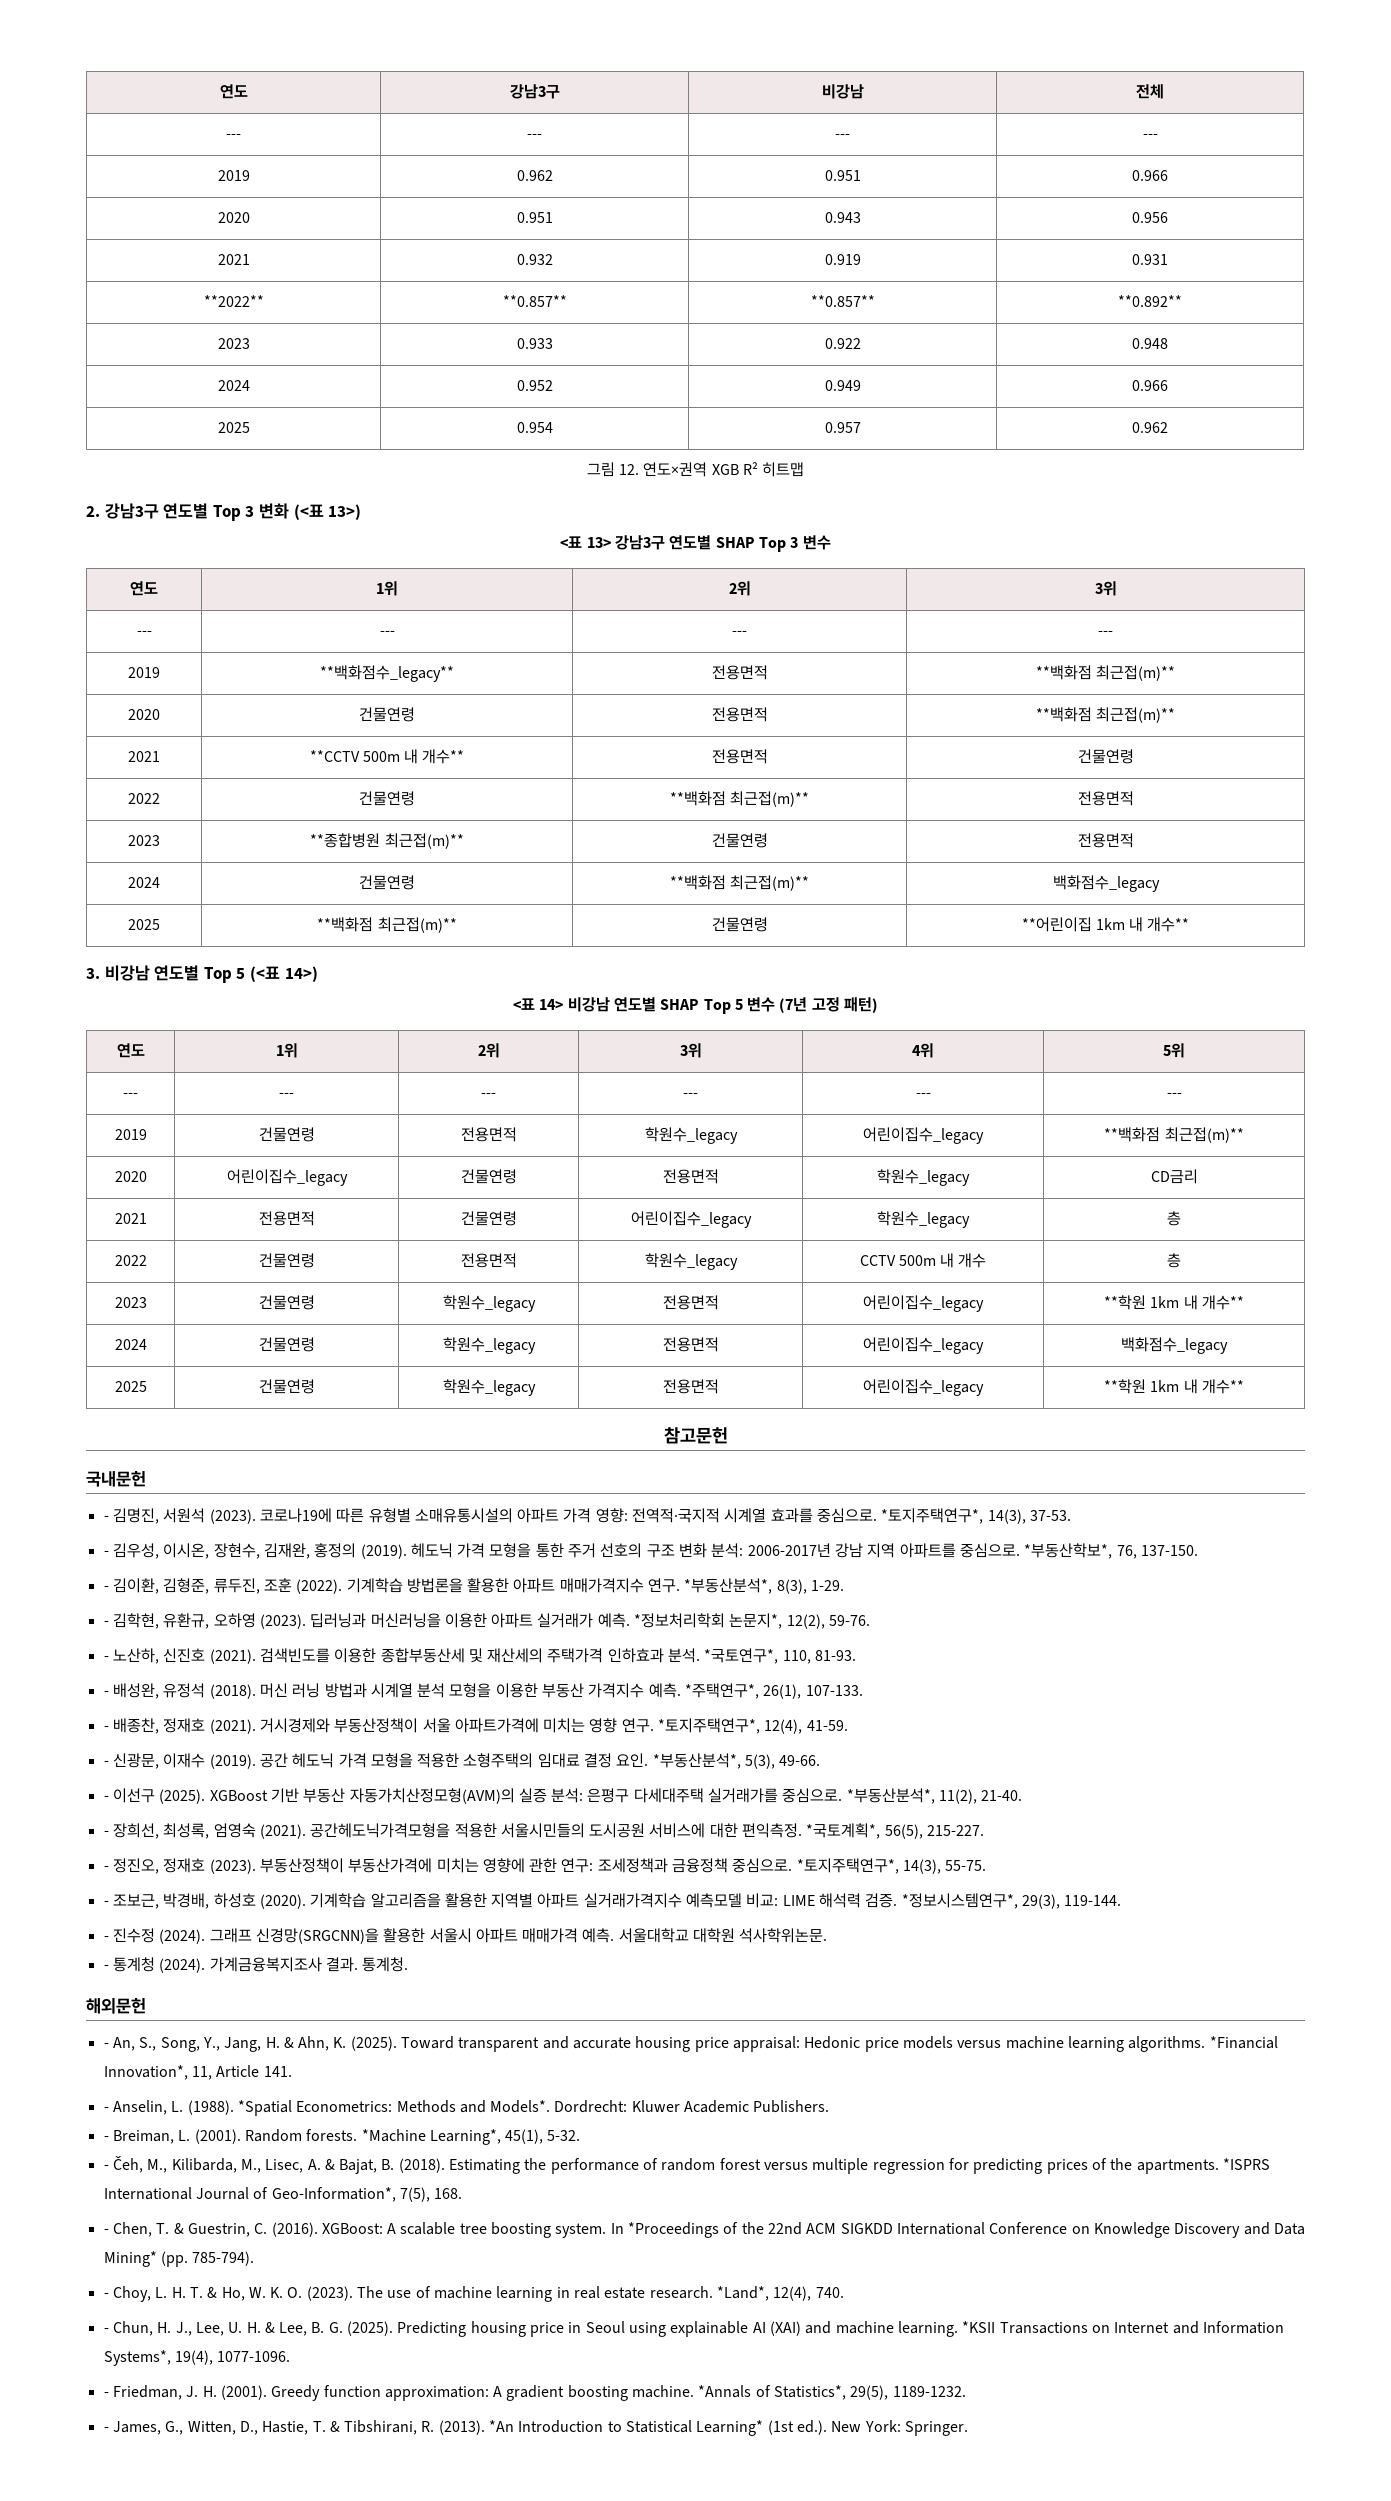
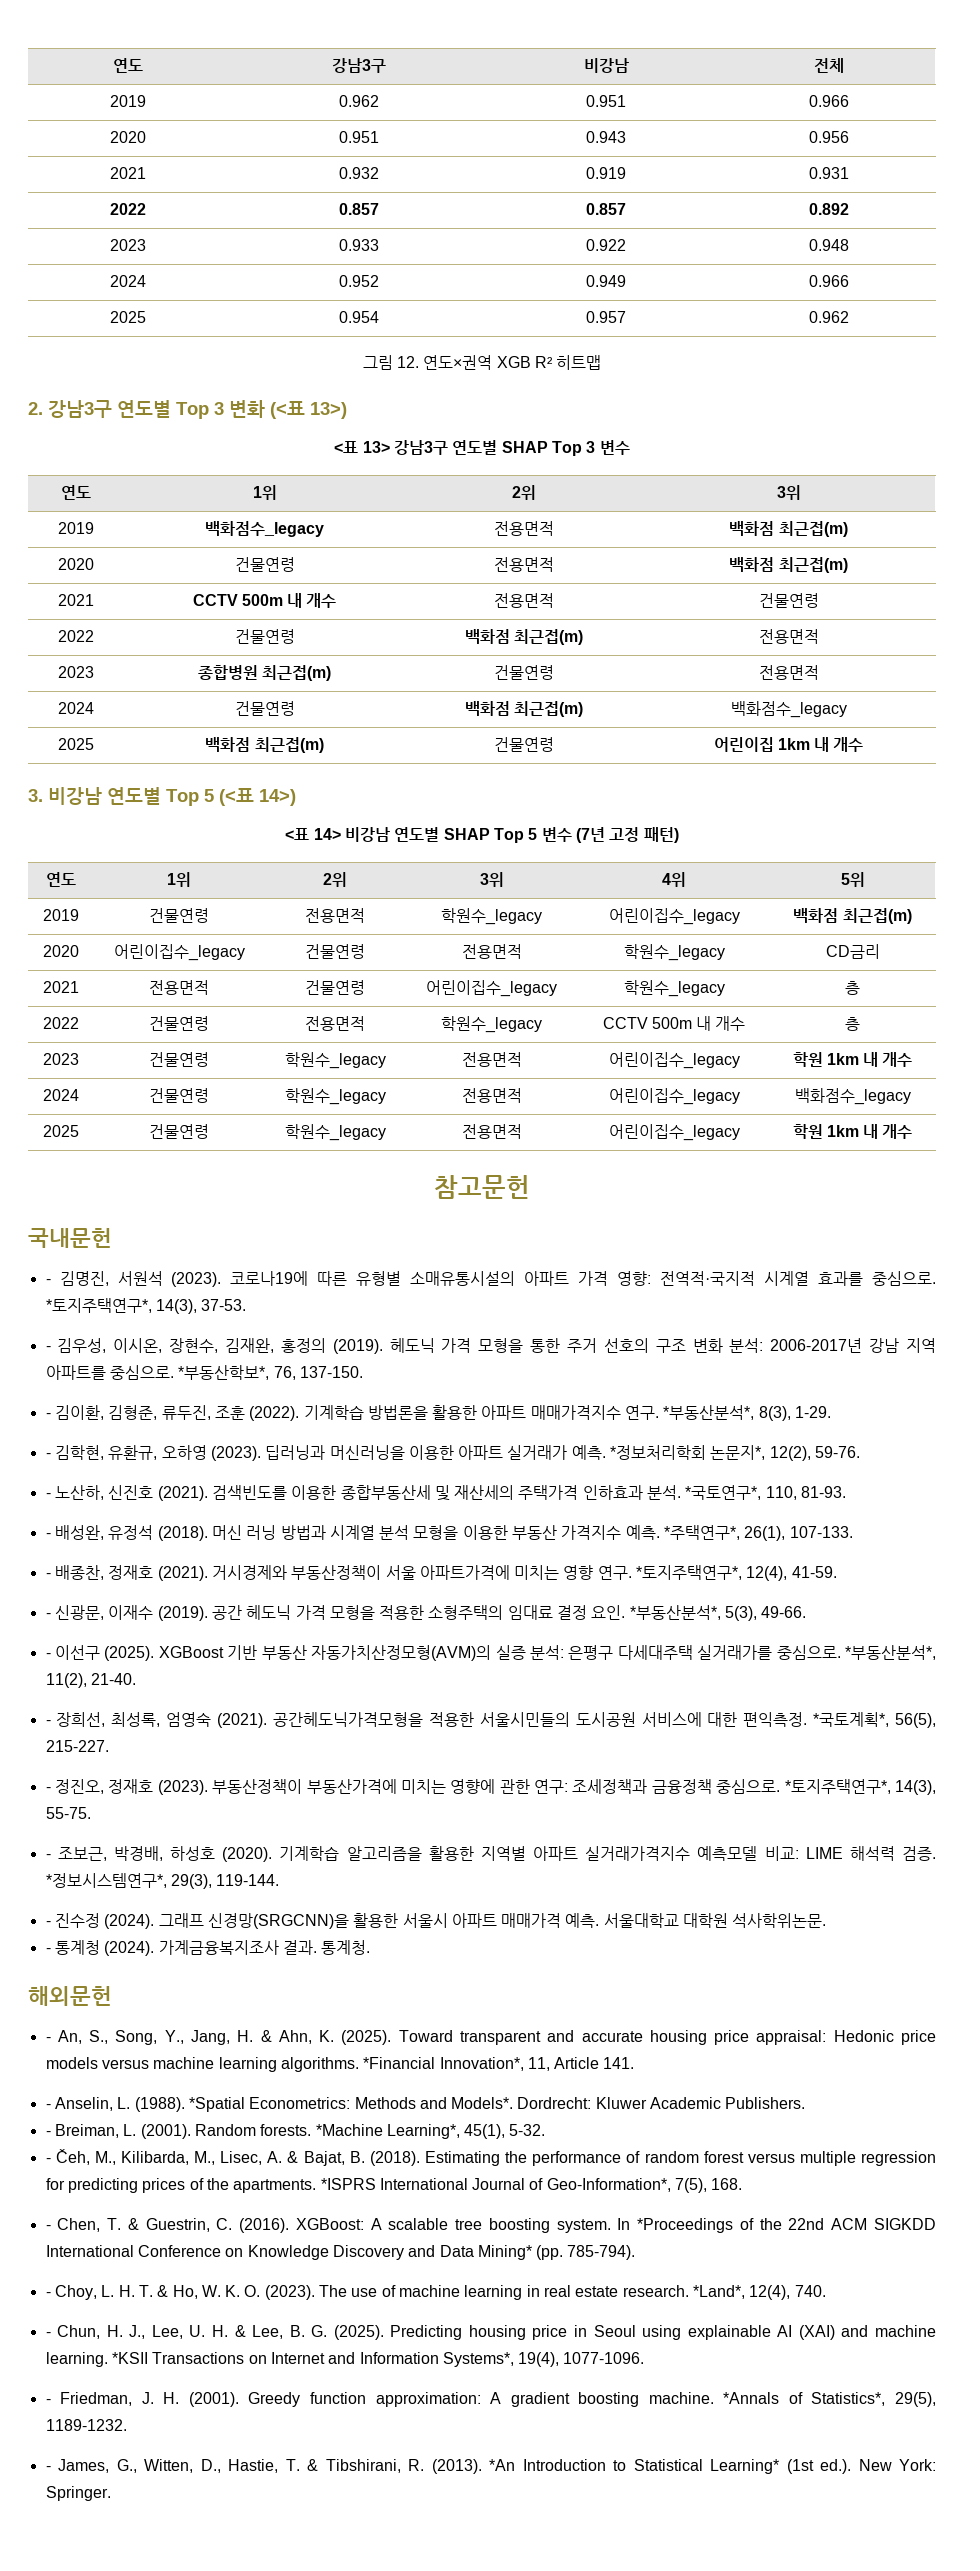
[226,134,241,139] [527,134,542,139] [835,134,850,139] [1142,134,1158,139] // --- | --- | --- | --- -> (844, 65) none
[203,295,264,307] [502,295,567,307] [810,295,875,307] [1118,295,1182,307] **2022** | **0.857** | **0.857** | **0.892** -> [110,203,146,215] [339,203,379,215] [586,203,627,215] [808,203,849,215] 2022 | 0.857 | 0.857 | 0.892
[136,631,152,636] [379,631,395,636] [732,631,747,636] [1098,631,1113,636] [128,667,160,678] [320,665,454,682] [711,665,768,680] [1035,665,1176,681] // --- | --- | --- | --- // 2019 | **백화점수_legacy** | 전용면적 | **백화점 최근접(m)** -> [57,522,94,534] [205,521,324,537] [494,521,554,536] [729,521,848,537] // 2019 | 백화점수_legacy | 전용면적 | 백화점 최근접(m)
[1035,707,1176,723] [128,751,160,762] [309,749,465,764] **백화점 최근접(m)** // 2021 | **CCTV 500m 내 개수** -> [729,557,848,573] [57,594,94,606] [192,593,337,608] 백화점 최근접(m) // 2021 | CCTV 500m 내 개수
[669,791,810,807] **백화점 최근접(m)** -> [464,629,584,645] 백화점 최근접(m)
[310,833,464,849] **종합병원 최근접(m)** -> [197,665,332,681] 종합병원 최근접(m)
[669,875,810,891] [1052,875,1160,892] [128,919,160,930] [317,917,457,933] [711,917,768,932] [1021,917,1190,932] **백화점 최근접(m)** | 백화점수_legacy // 2025 | **백화점 최근접(m)** | 건물연령 | **어린이집 1km 내 개수** -> [464,701,584,717] [730,701,847,718] [57,738,94,750] [205,737,324,753] [494,737,554,752] [713,737,864,752] 백화점 최근접(m) | 백화점수_legacy // 2025 | 백화점 최근접(m) | 건물연령 | 어린이집 1km 내 개수
[123,1093,138,1098] [279,1093,294,1098] [481,1093,496,1098] [683,1093,698,1098] [915,1093,931,1098] [1166,1093,1182,1098] // --- | --- | --- | --- | --- | --- -> (865, 879) none
[1104,1127,1244,1143] **백화점 최근접(m)** -> [793,908,912,924] 백화점 최근접(m)
[1104,1295,1244,1310] **학원 1km 내 개수** -> [792,1052,913,1067] 학원 1km 내 개수
[1104,1379,1244,1394] **학원 1km 내 개수** -> [792,1124,913,1139] 학원 1km 내 개수

